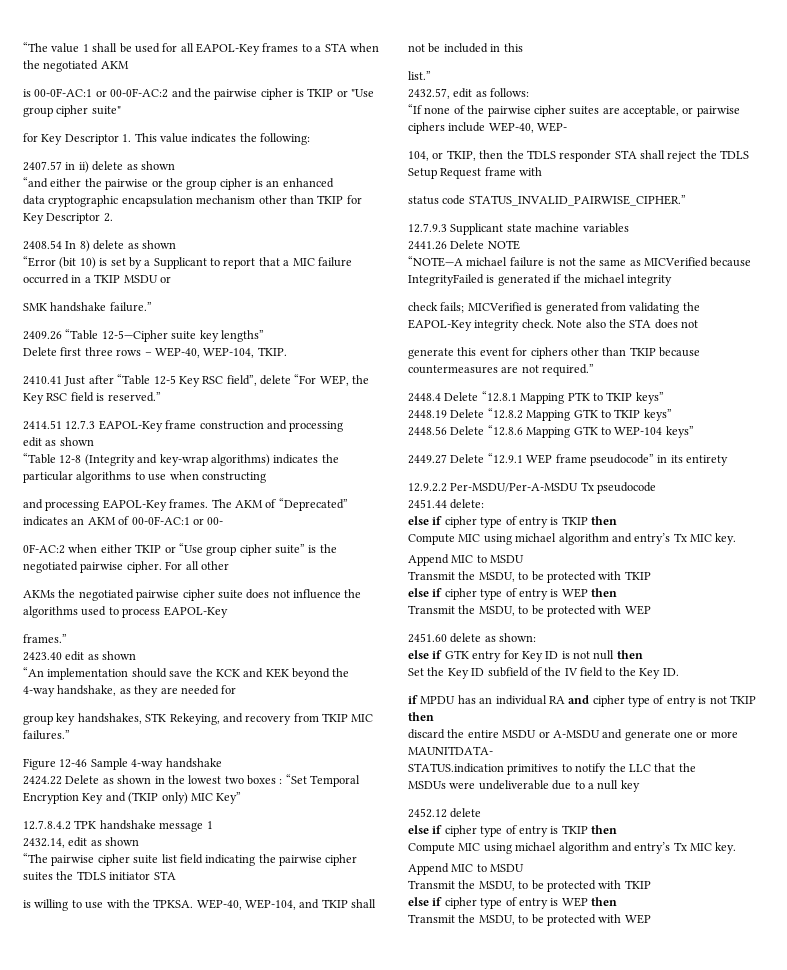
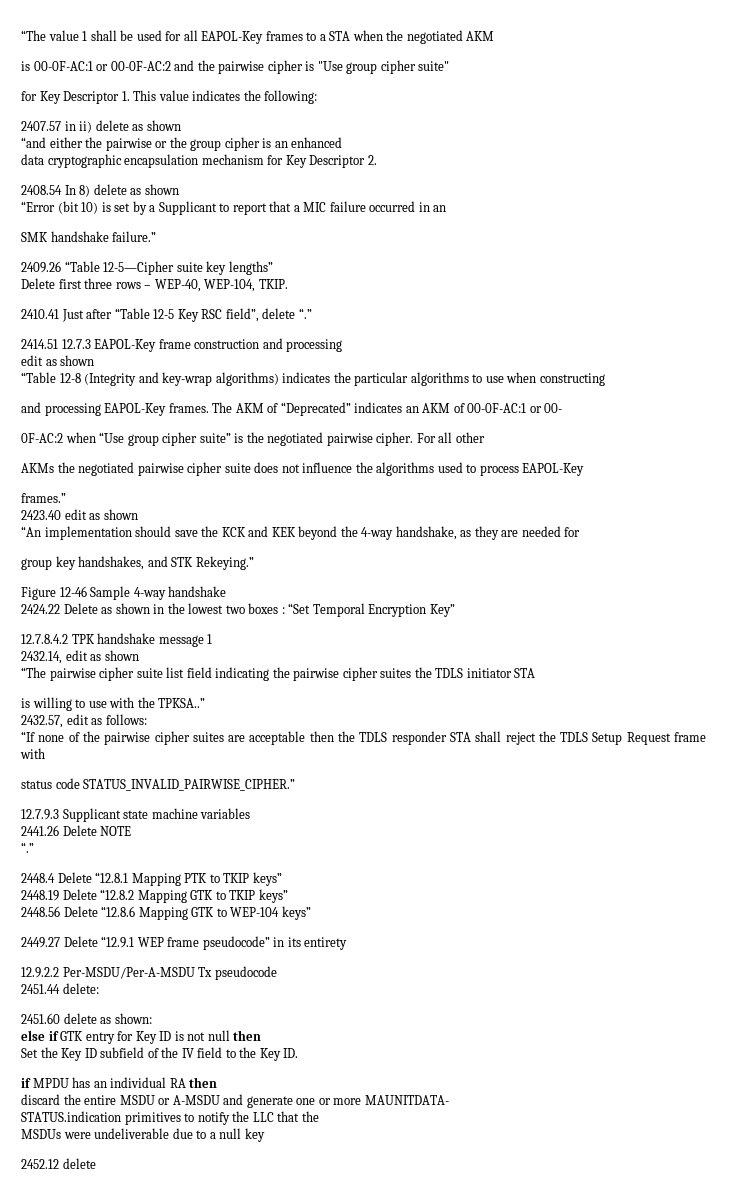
[307,88,348,97] TKIP or -> (315, 66) none
[258,195,344,204] other than TKIP -> (264, 159) none
[84,274,171,283] a TKIP MSDU or -> [433,205,447,212] an
[294,374,370,386] [23,392,161,404] “For WEP, the Key RSC field is reserved.” -> [298,308,312,319] “.”
[100,544,176,553] either TKIP or -> (96, 437) none
[145,713,374,725] [23,730,70,740] STK Rekeying, and recovery from TKIP MIC failures.” -> [147,556,254,570] and STK Rekeying.”
[82,792,213,804] Key and (TKIP only) MIC -> (427, 610) none
[153,899,377,910] [408,43,523,53] [408,71,431,80] TPKSA. WEP-40, WEP-104, and TKIP shall not be included in this // list.” -> [158,698,206,708] TPKSA..”
[623,105,740,117] [408,122,568,134] [408,150,476,161] acceptable, or pairwise ciphers include WEP-40, WEP- // 104, or TKIP, -> [249,731,306,745] acceptable
[408,256,752,267] [408,274,673,286] [408,302,700,314] [408,319,698,331] [408,347,700,359] [408,364,595,376] “NOTE—A michael failure is not the same as MICVerified because IntegrityFailed is generated if the michael integrity // check fails; MICVerified is generated from validating the EAPOL-Key integrity check. Note also the STA does not // generate this event for ciphers other than TKIP because countermeasures are not required.” -> [21,842,34,853] “.”
[408,516,617,528] [408,533,737,545] [408,554,525,566] [408,571,651,583] [408,588,617,600] [408,605,651,617] // else if cipher type of entry is TKIP then // Compute MIC using michael algorithm and entry’s Tx MIC key. // Append MIC to MSDU // Transmit the MSDU, to be protected with TKIP // else if cipher type of entry is WEP then // Transmit the MSDU, to be protected with WEP -> (99, 988) none
[568,695,756,707] and cipher type of entry is not TKIP -> (186, 1083) none
[408,825,617,837] [408,842,737,854] [408,863,525,875] [408,880,651,892] [408,897,617,909] [408,914,651,926] // else if cipher type of entry is TKIP then // Compute MIC using michael algorithm and entry’s Tx MIC key. // Append MIC to MSDU // Transmit the MSDU, to be protected with TKIP // else if cipher type of entry is WEP then // Transmit the MSDU, to be protected with WEP -> (96, 1163) none

